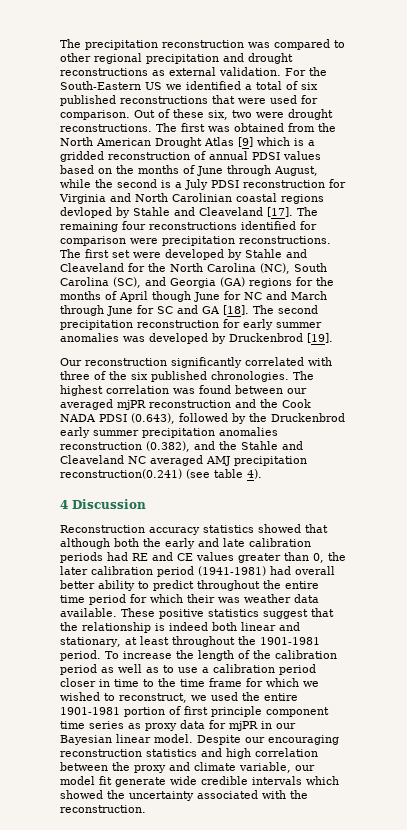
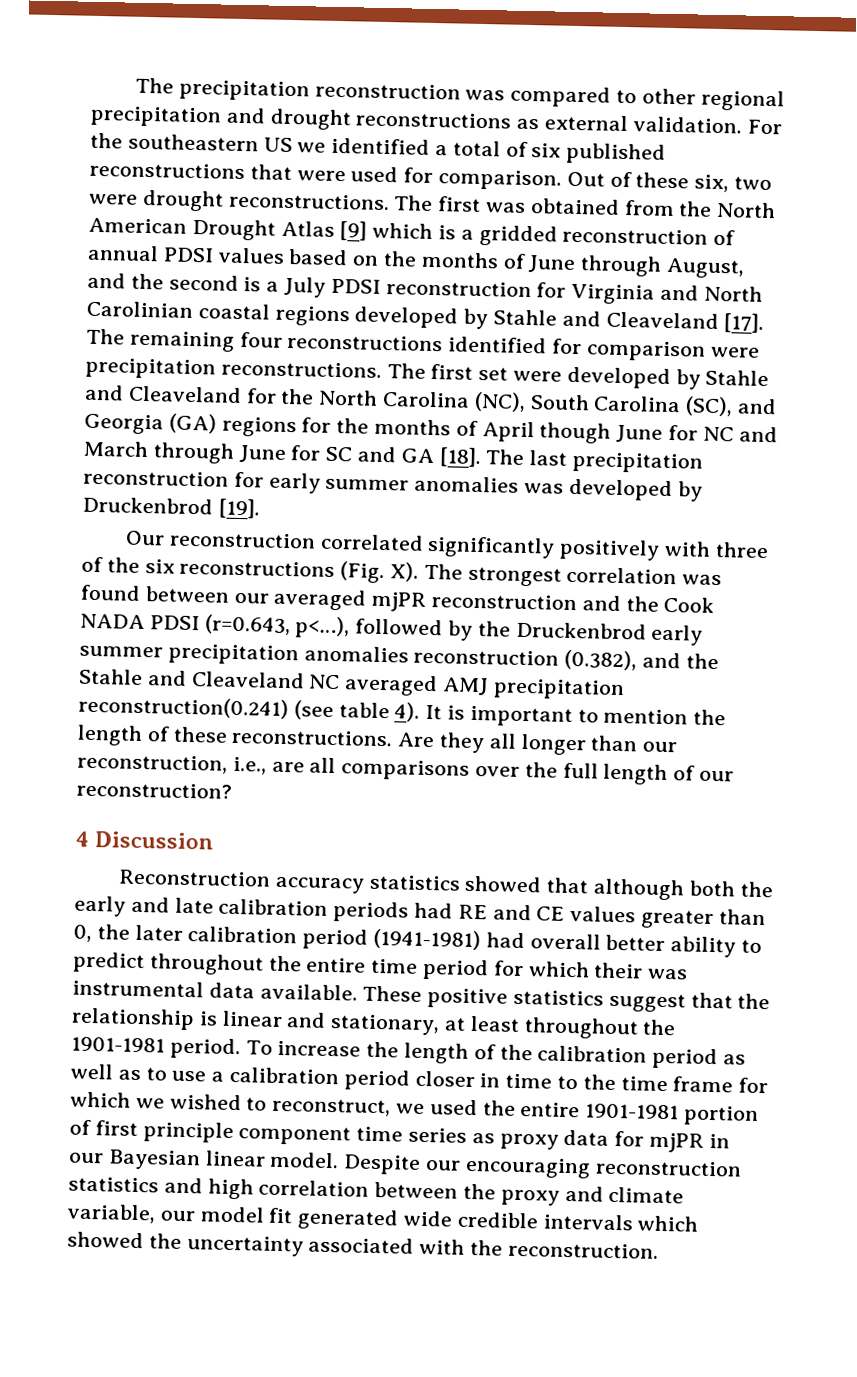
[60,81,141,90] South-Eastern -> [127,133,259,152] southeastern
[60,179,91,188] while -> [87,272,126,289] and
[60,207,112,218] devloped -> [354,306,459,329] developed
[278,305,318,314] second -> [529,450,569,466] last
[171,357,304,368] significantly correlated -> [319,533,661,561] correlated significantly positively
[151,371,314,382] [60,385,103,396] published chronologies. The highest -> [179,559,562,587] reconstructions (Fig. X). The strongest
[131,413,175,424] (0.643), -> [204,614,351,639] (r=0.643, p<…),
(262, 474) none -> [425,704,727,728] [77,724,678,756] [77,753,735,786] [76,781,232,799] It is important to mention the length of these reconstructions. Are they all longer than our reconstruction, i.e., are all comparisons over the full length of our reconstruction?
[244,594,291,603] weather -> [72,979,204,998] instrumental
[169,622,237,631] indeed both -> (218, 1018) none
[115,777,166,787] generate -> [297,1208,400,1231] generated

